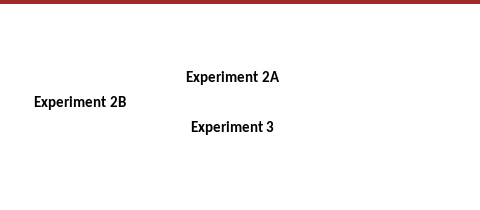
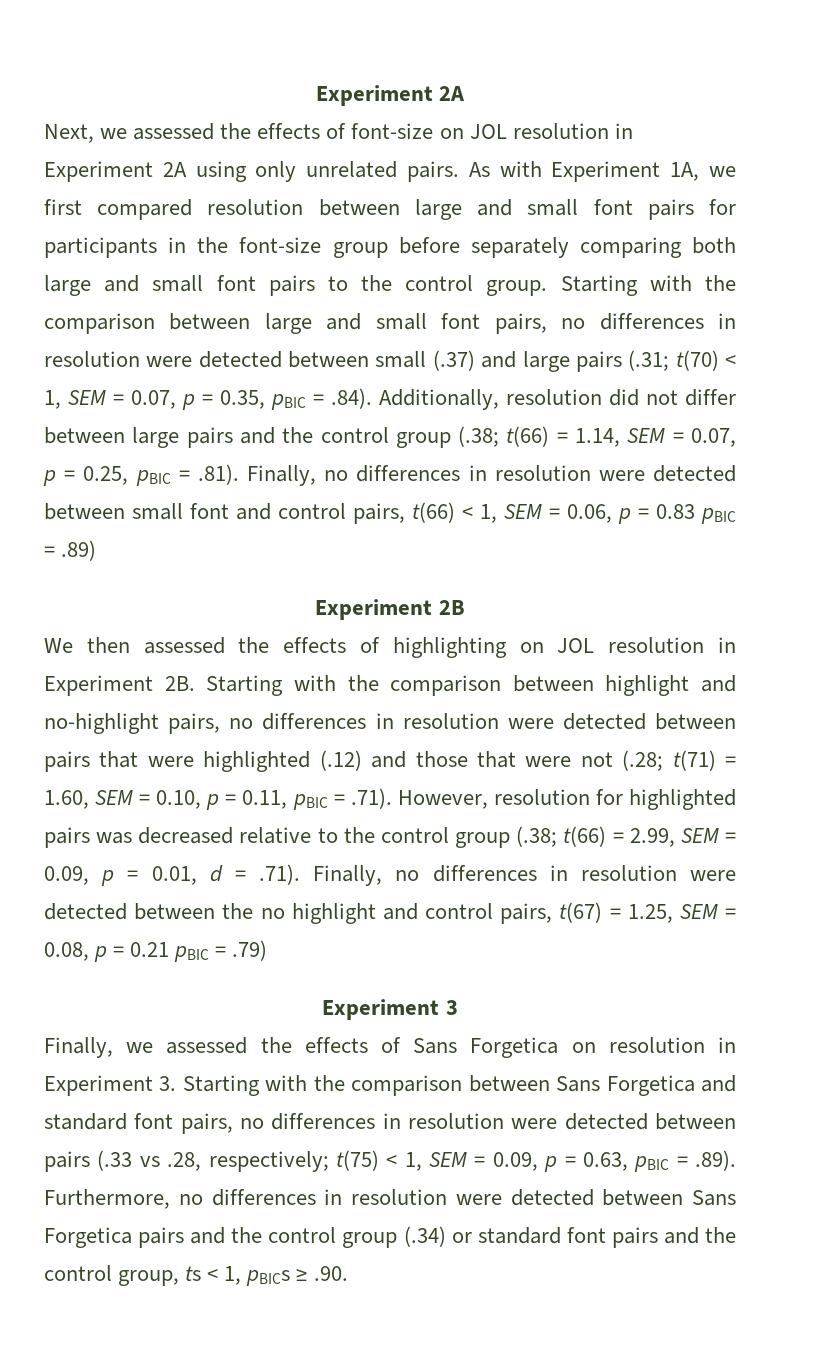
[34,96,126,110] [190,121,275,135] Experiment 2B // Experiment 3 -> [44,123,633,143] [44,161,736,182] [44,199,736,220] [44,237,736,258] [44,275,736,296] [44,313,736,334] [44,350,737,372] [44,388,736,410] [44,426,736,448] [43,464,736,486] [44,502,736,524] [44,540,97,561] [315,599,465,620] [44,637,736,658] [44,675,736,696] [44,713,736,734] [44,750,736,772] [44,788,736,810] [44,826,736,848] [44,864,736,886] [44,902,736,924] [44,940,268,962] [322,999,458,1020] [44,1037,737,1058] [44,1075,736,1096] [44,1113,736,1134] [44,1150,736,1172] [44,1189,736,1209] [44,1226,737,1248] [44,1265,348,1286] Next, we assessed the effects of font-size on JOL resolution in Experiment 2A using only unrelated pairs. As with Experiment 1A, we first compared resolution between large and small font pairs for participants in the font-size group before separately comparing both large and small font pairs to the control group. Starting with the comparison between large and small font pairs, no differences in resolution were detected between small (.37) and large pairs (.31; t(70) < 1, SEM = 0.07, p = 0.35, pBIC = .84). Additionally, resolution did not differ between large pairs and the control group (.38; t(66) = 1.14, SEM = 0.07, p = 0.25, pBIC = .81). Finally, no differences in resolution were detected between small font and control pairs, t(66) < 1, SEM = 0.06, p = 0.83 pBIC = .89) // Experiment 2B // We then assessed the effects of highlighting on JOL resolution in Experiment 2B. Starting with the comparison between highlight and no-highlight pairs, no differences in resolution were detected between pairs that were highlighted (.12) and those that were not (.28; t(71) = 1.60, SEM = 0.10, p = 0.11, pBIC = .71). However, resolution for highlighted pairs was decreased relative to the control group (.38; t(66) = 2.99, SEM = 0.09, p = 0.01, d = .71). Finally, no differences in resolution were detected between the no highlight and control pairs, t(67) = 1.25, SEM = 0.08, p = 0.21 pBIC = .79) // Experiment 3 // Finally, we assessed the effects of Sans Forgetica on resolution in Experiment 3. Starting with the comparison between Sans Forgetica and standard font pairs, no differences in resolution were detected between pairs (.33 vs .28, respectively; t(75) < 1, SEM = 0.09, p = 0.63, pBIC = .89). Furthermore, no differences in resolution were detected between Sans Forgetica pairs and the control group (.34) or standard font pairs and the control group, ts < 1, pBICs ≥ .90.

